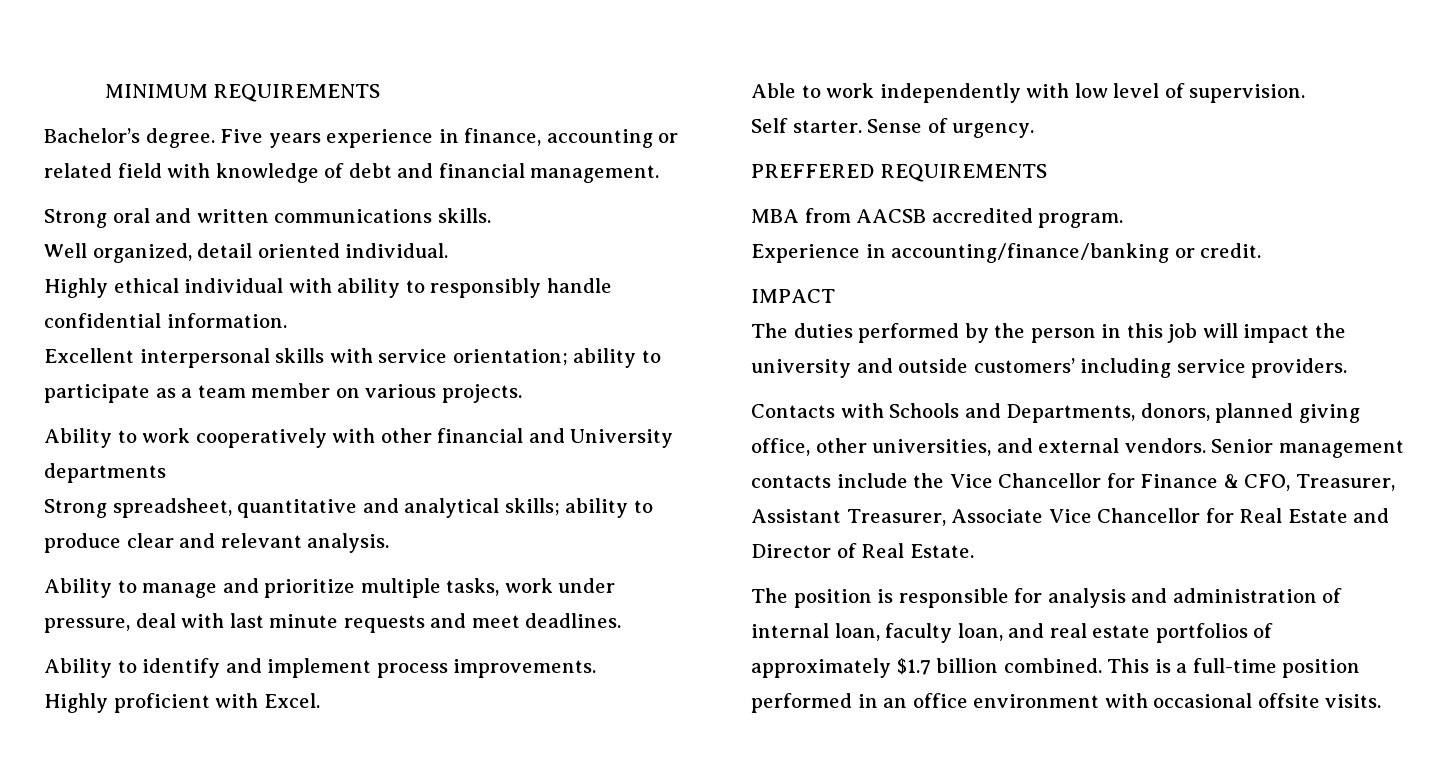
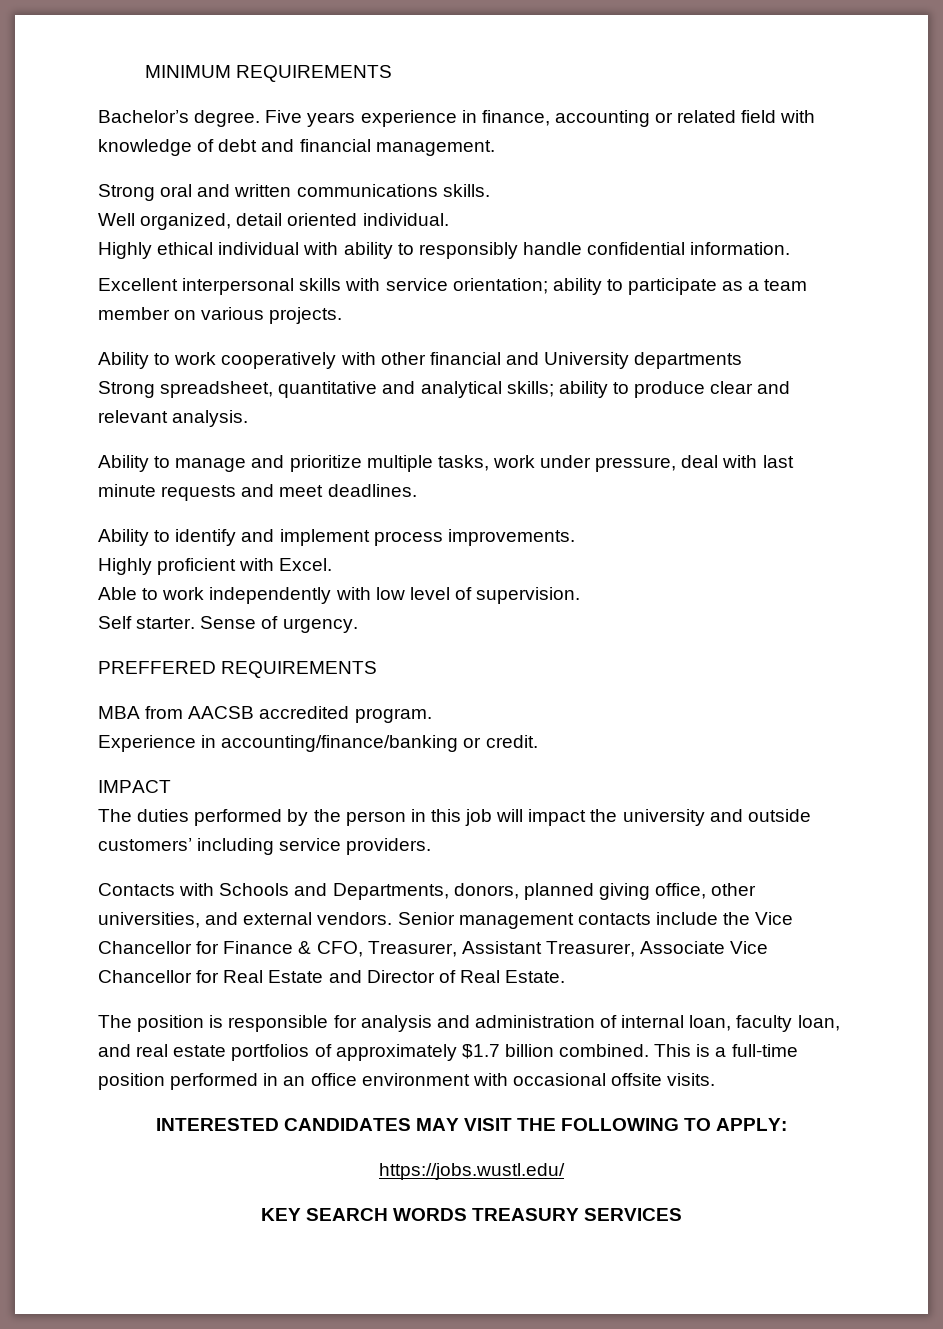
(1382, 701) none -> [155,1118,788,1131] [379,1163,565,1180] [260,1208,683,1221] // INTERESTED CANDIDATES MAY VISIT THE FOLLOWING TO APPLY: // https://jobs.wustl.edu/ // KEY SEARCH WORDS TREASURY SERVICES

